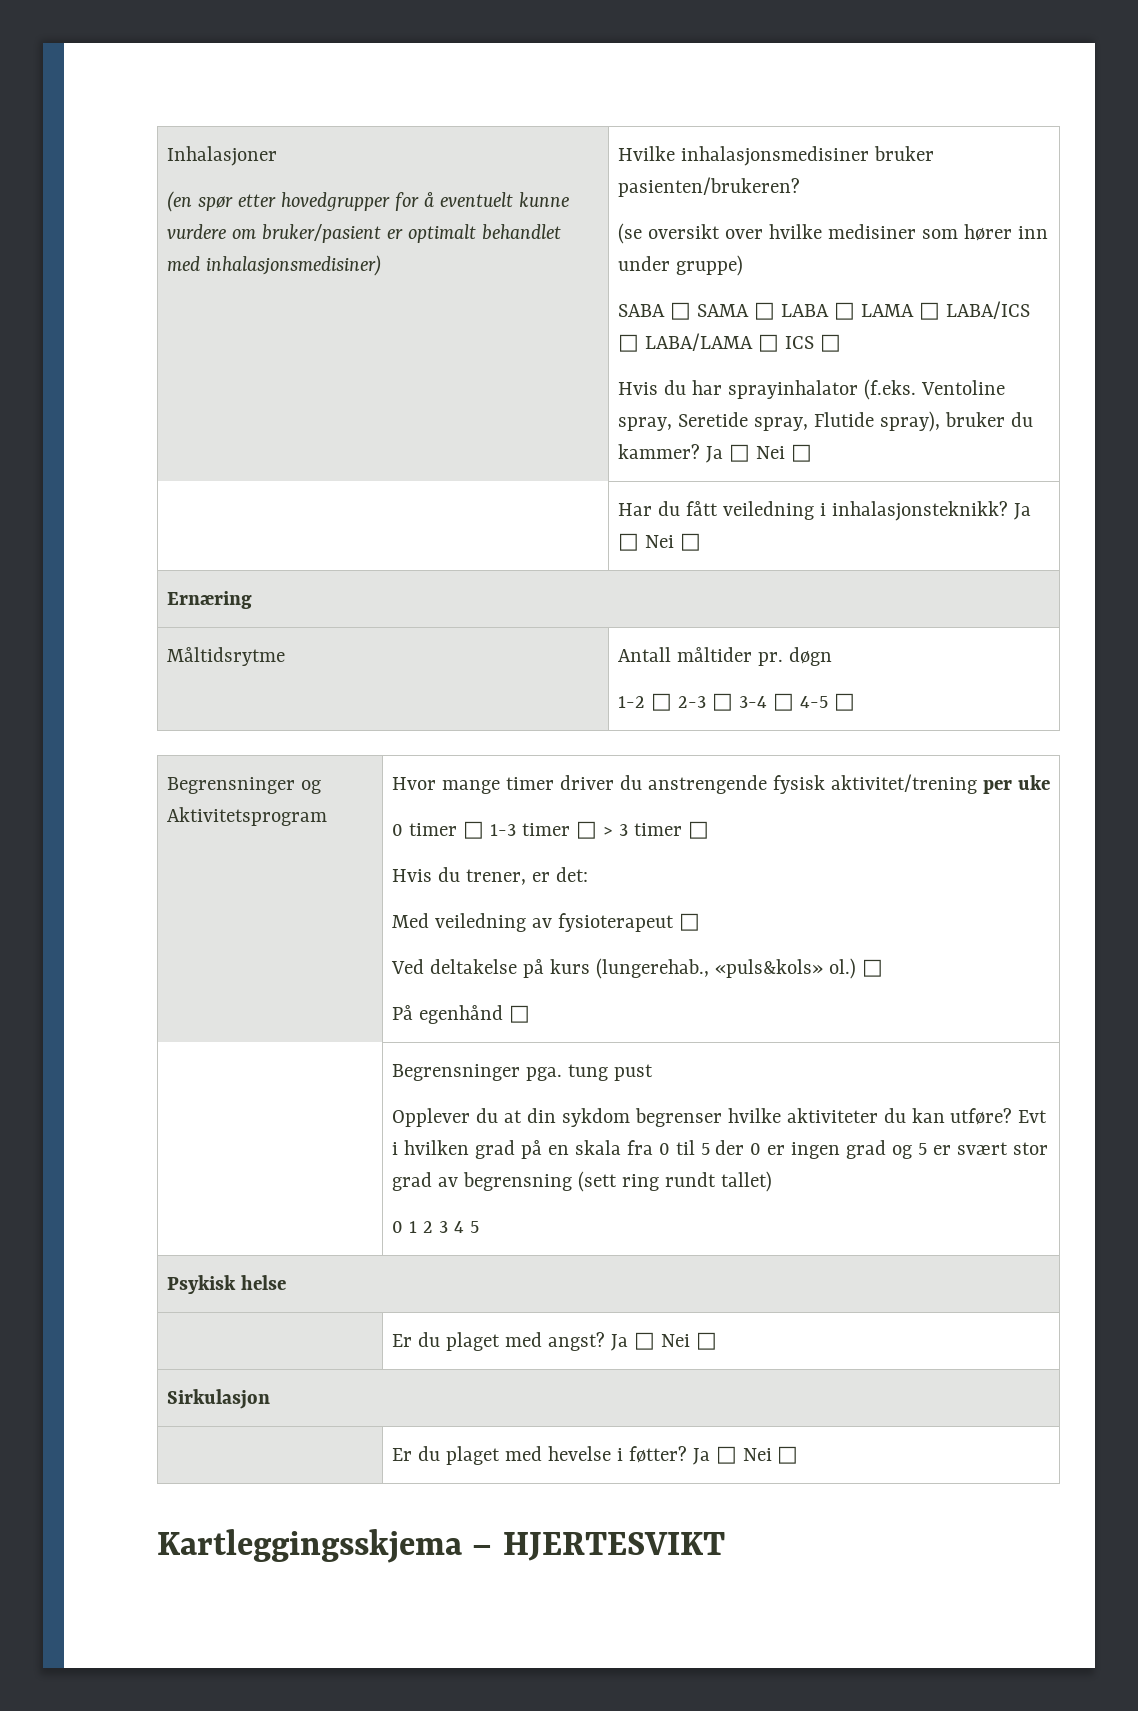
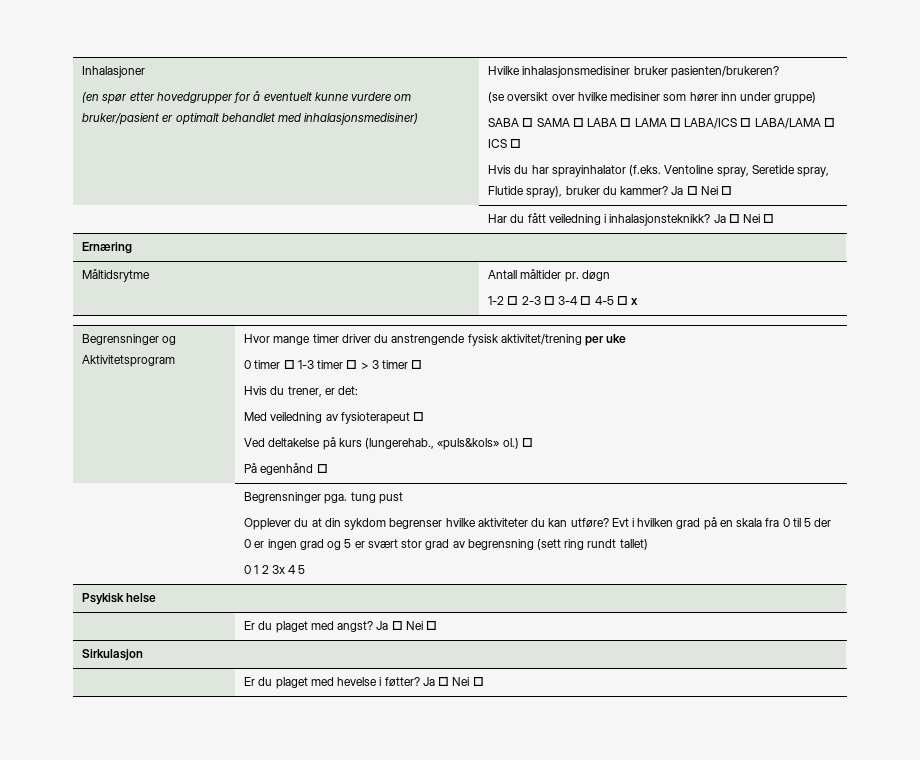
(855, 702) none -> [631,298,639,305] x
[438,1221,448,1233] 3 -> [271,565,285,574] 3x
[157,1529,725,1563] // Kartleggingsskjema – HJERTESVIKT -> (484, 681) none

